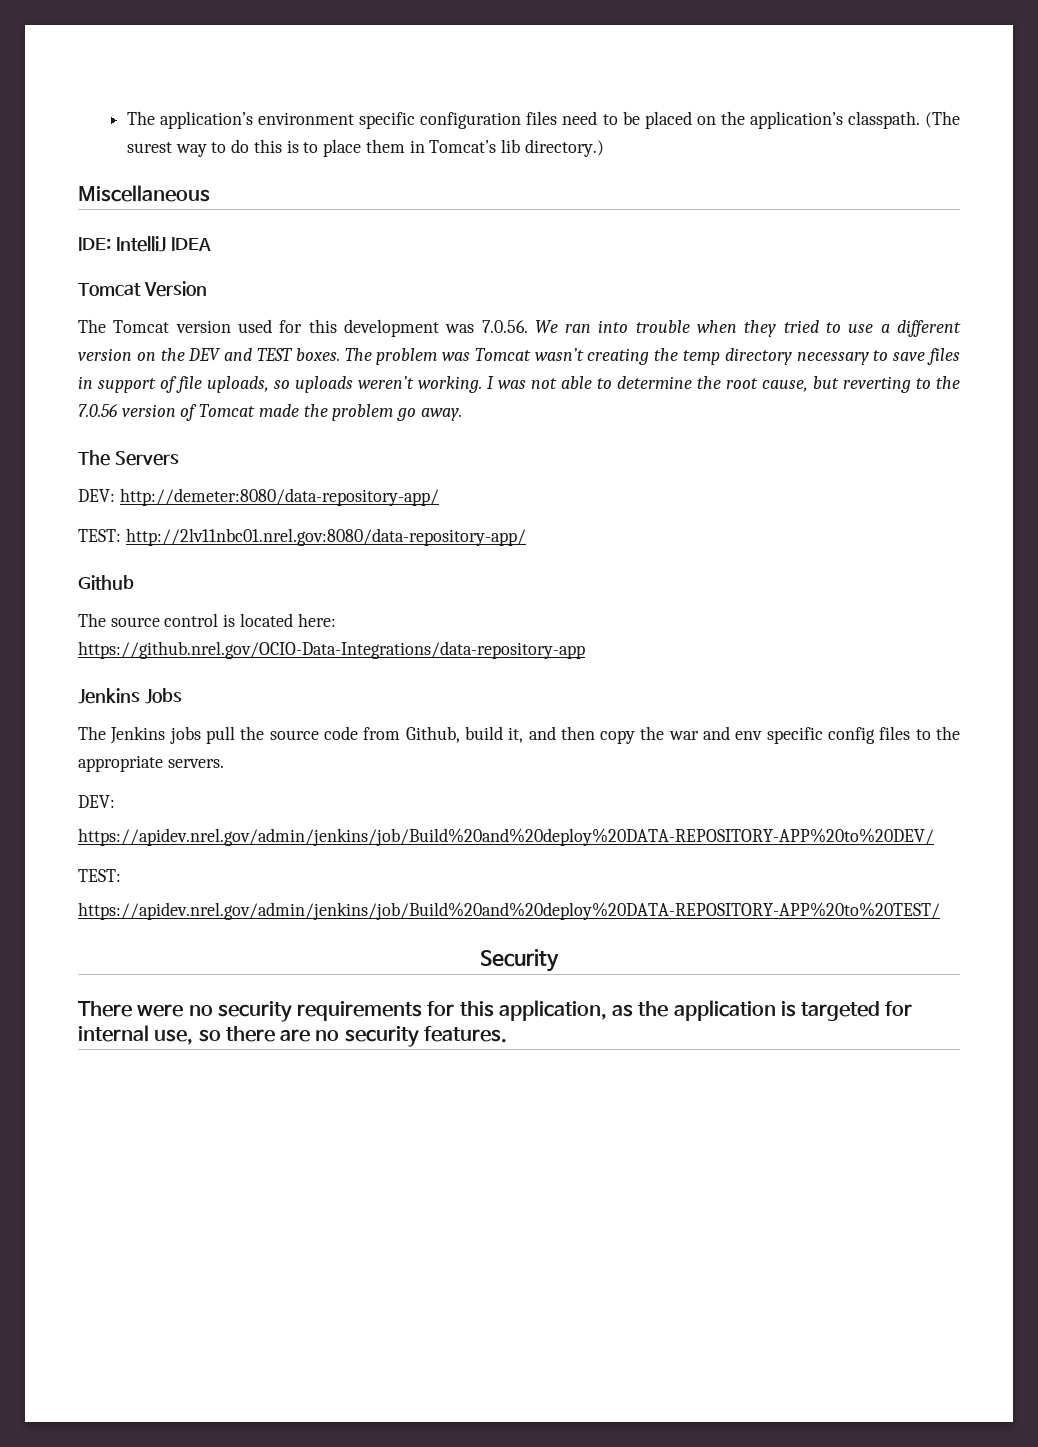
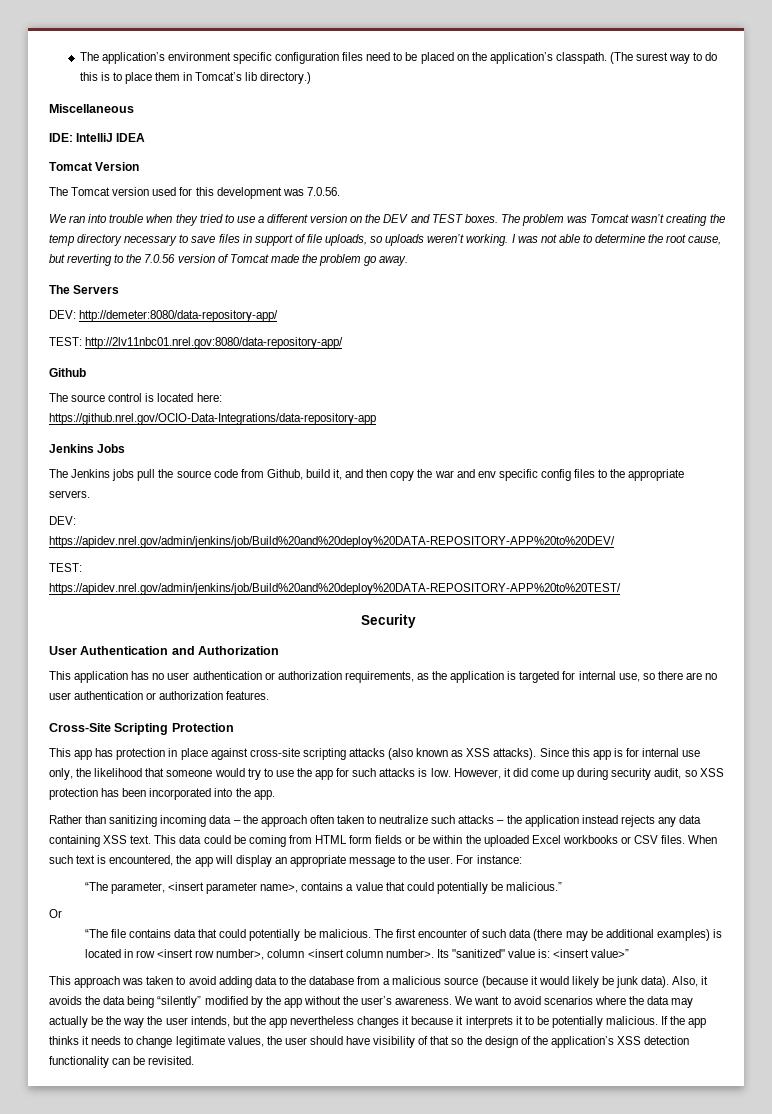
(528, 326) none -> (340, 191) //
[78,1000,607,1022] There were no security requirements for this application, -> [49,646,280,655] [49,671,414,683] User Authentication and Authorization // This application has no user authentication or authorization requirements,
[344,1026,507,1047] security features. -> [49,691,270,700] [49,723,234,735] [49,748,701,760] [49,768,724,780] [49,788,275,800] [49,815,702,827] [49,835,718,847] [49,855,522,867] [84,882,563,894] [49,909,62,918] [84,929,722,941] [84,949,630,960] [49,976,709,988] [49,996,694,1008] [49,1016,707,1028] [49,1036,690,1048] [49,1056,195,1068] user authentication or authorization features. // Cross-Site Scripting Protection // This app has protection in place against cross-site scripting attacks (also known as XSS attacks). Since this app is for internal use only, the likelihood that someone would try to use the app for such attacks is low. However, it did come up during security audit, so XSS protection has been incorporated into the app. // Rather than sanitizing incoming data – the approach often taken to neutralize such attacks – the application instead rejects any data containing XSS text. This data could be coming from HTML form fields or be within the uploaded Excel workbooks or CSV files. When such text is encountered, the app will display an appropriate message to the user. For instance: // “The parameter, <insert parameter name>, contains a value that could potentially be malicious.” // Or // “The file contains data that could potentially be malicious. The first encounter of such data (there may be additional examples) is located in row <insert row number>, column <insert column number>. Its "sanitized" value is: <insert value>” // This approach was taken to avoid adding data to the database from a malicious source (because it would likely be junk data). Also, it avoids the data being “silently” modified by the app without the user’s awareness. We want to avoid scenarios where the data may actually be the way the user intends, but the app nevertheless changes it because it interprets it to be potentially malicious. If the app thinks it needs to change legitimate values, the user should have visibility of that so the design of the application’s XSS detection functionality can be revisited.

